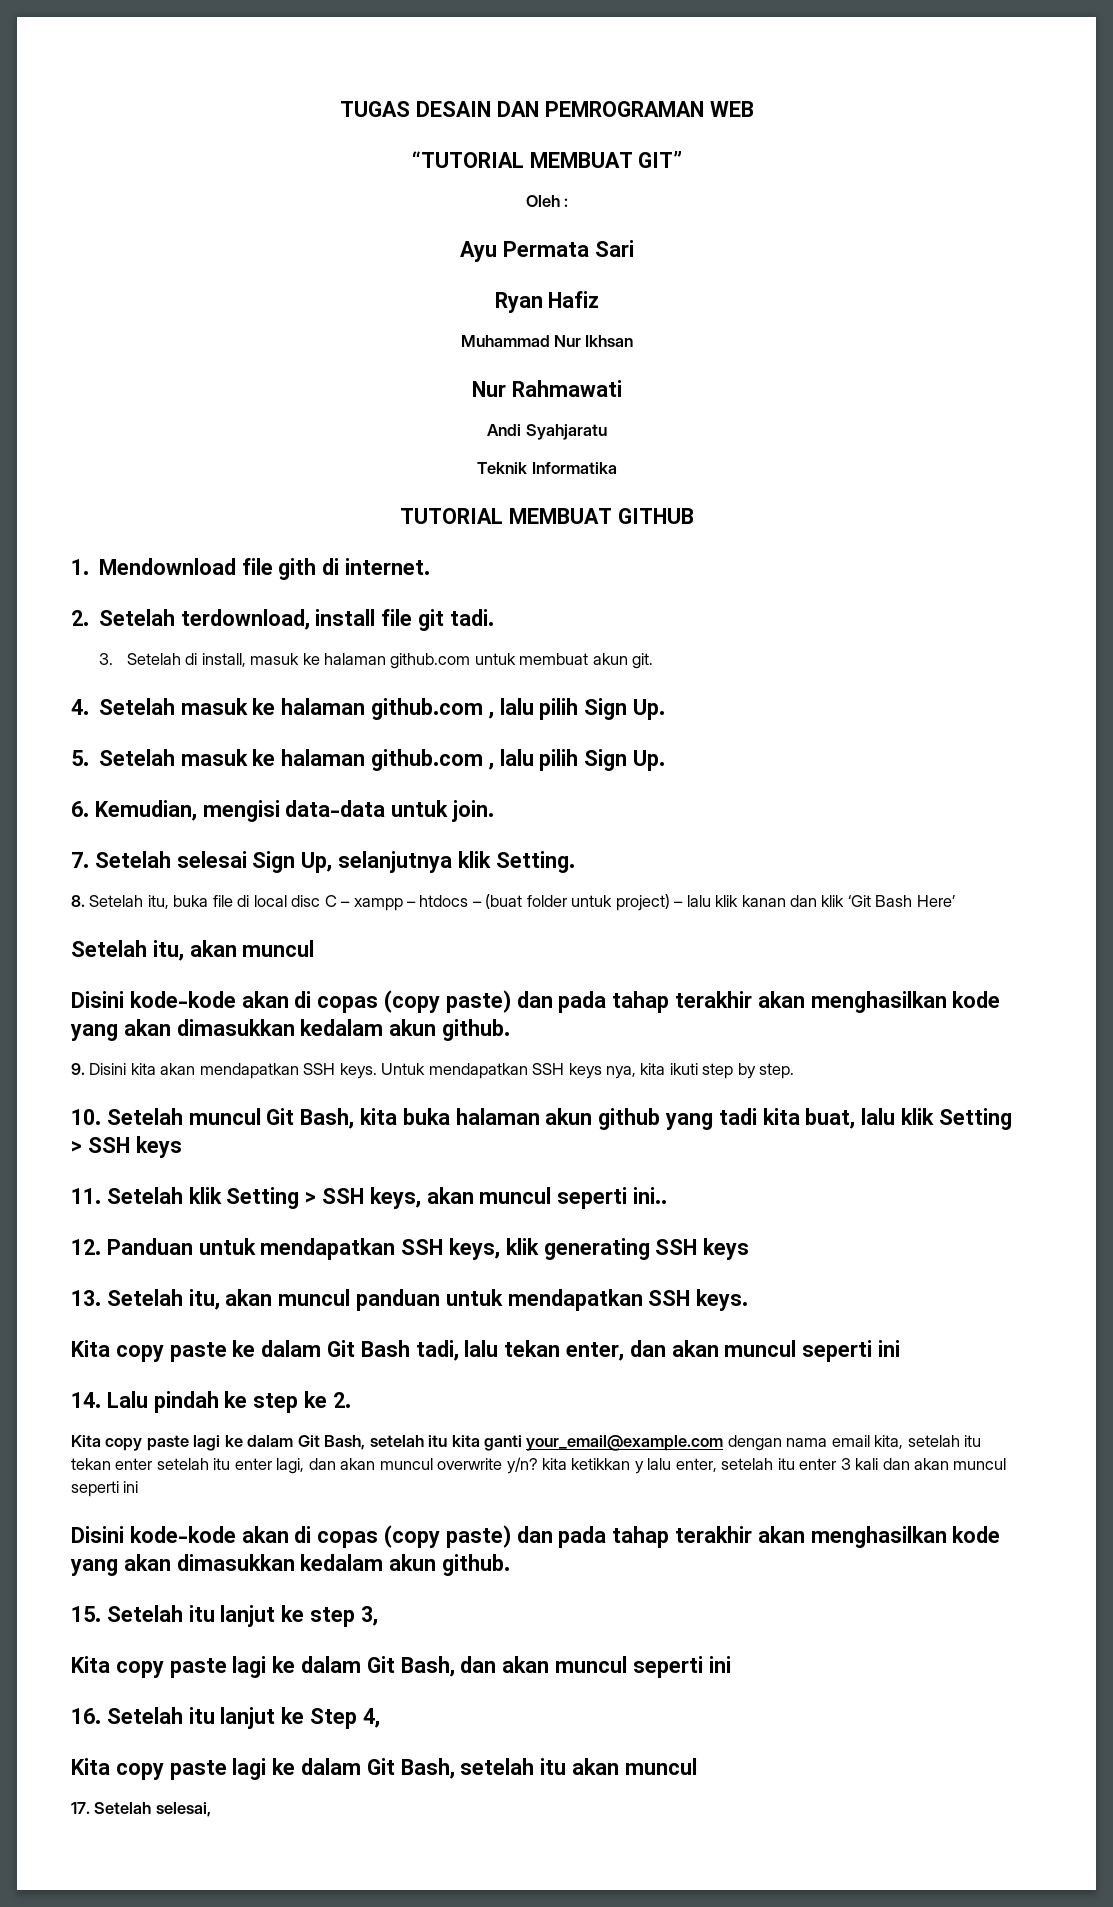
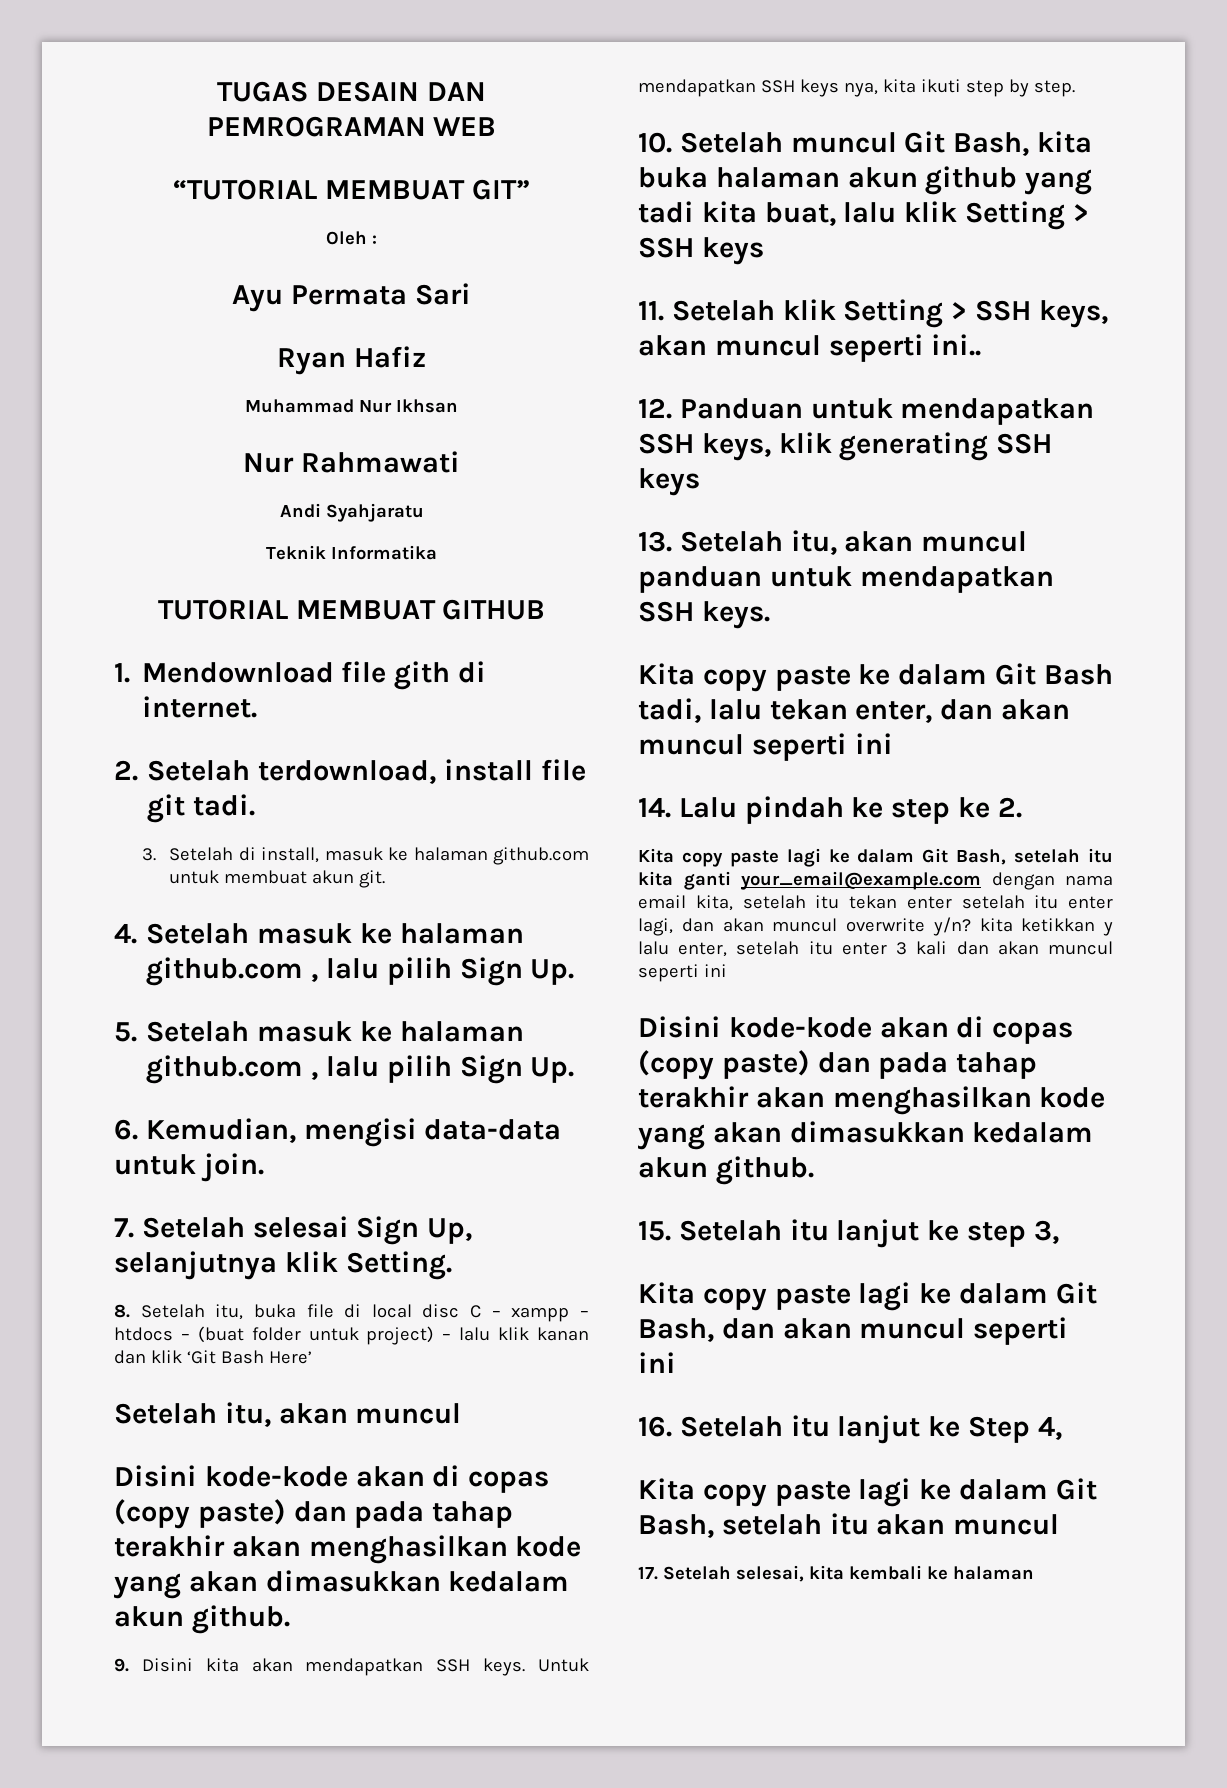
(211, 1809) none -> [808,1565,1034,1580] kita kembali ke halaman

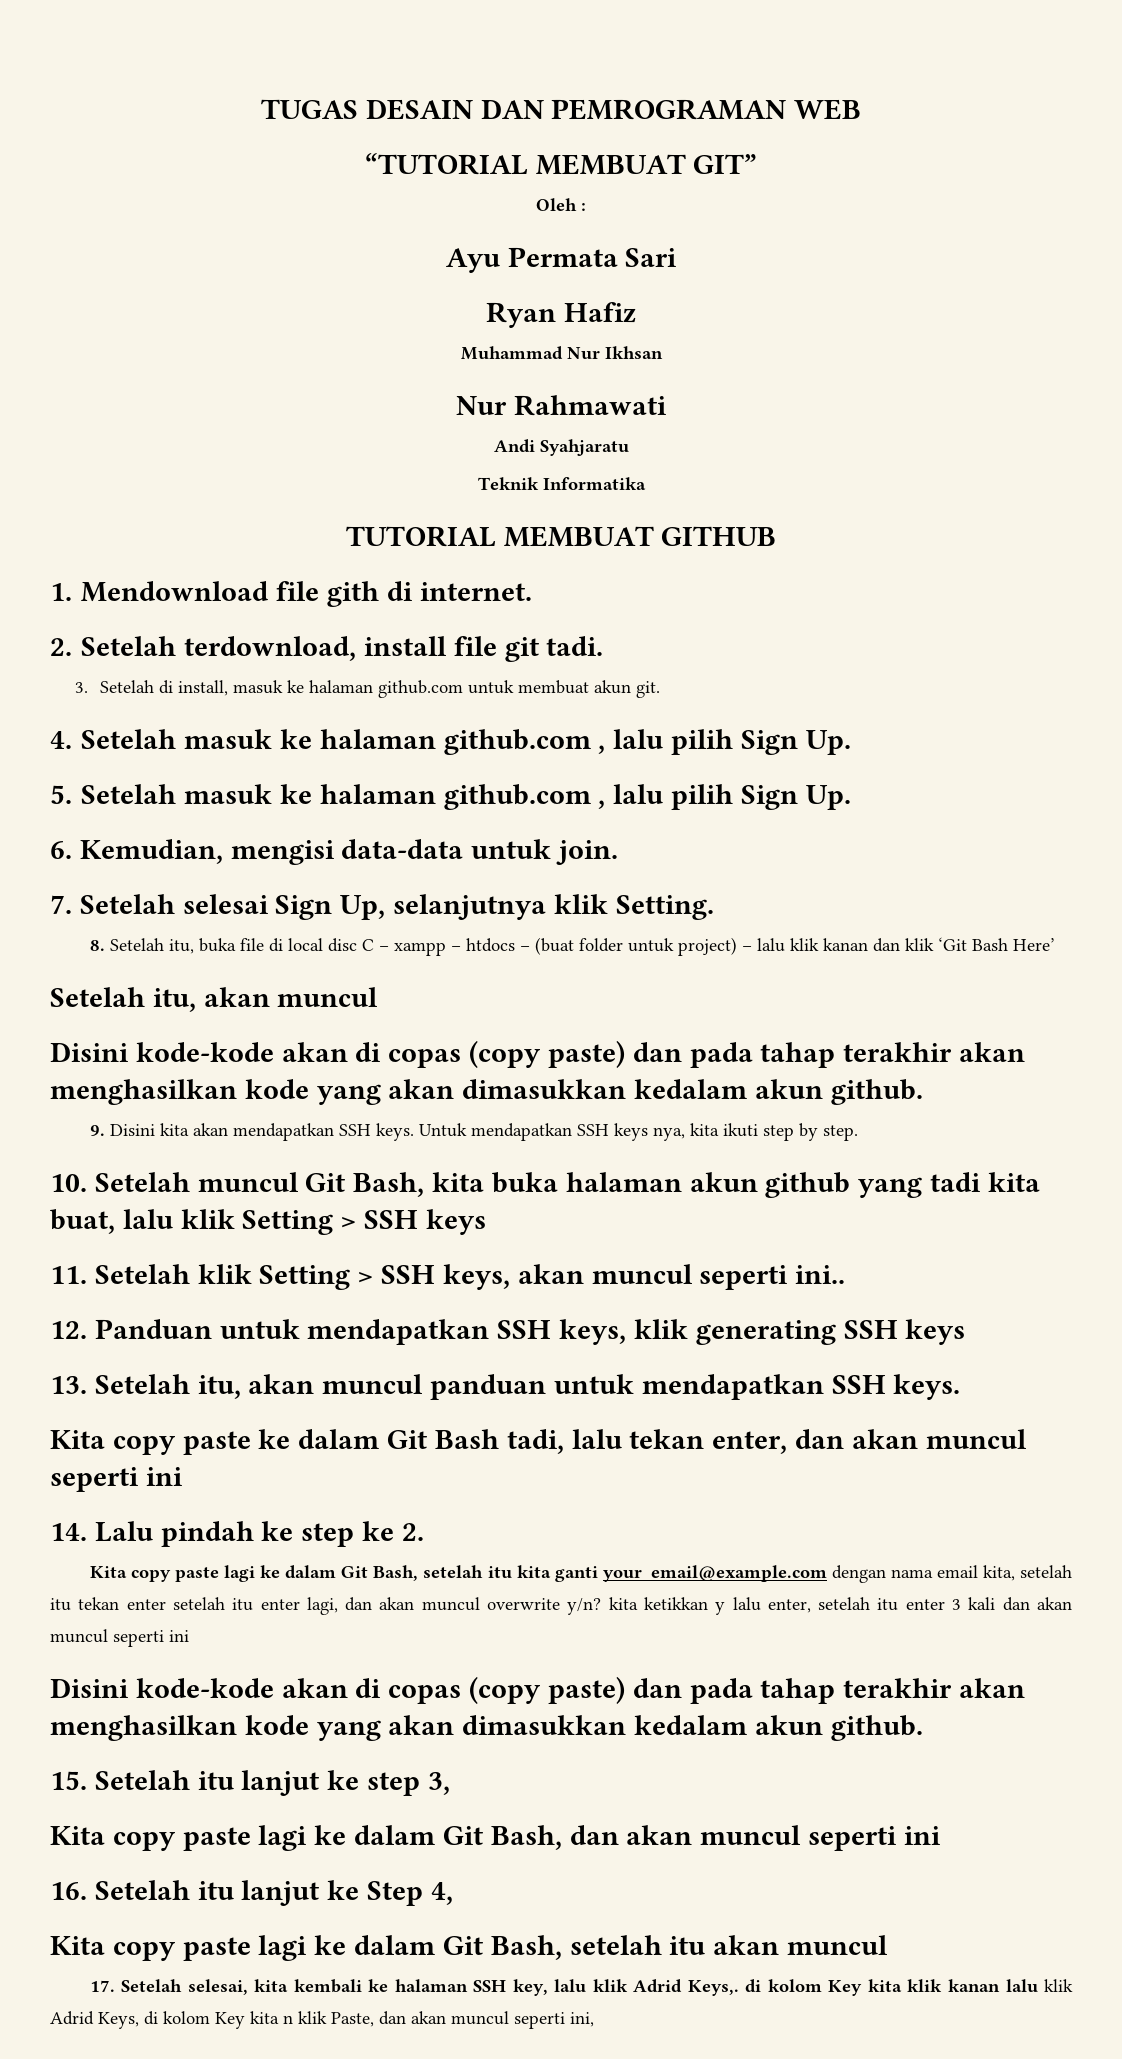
(1034, 1573) none -> [473,1979,1074,1996] [50,2011,594,2029] SSH key, lalu klik Adrid Keys,. di kolom Key kita klik kanan lalu klik Adrid Keys, di kolom Key kita n klik Paste, dan akan muncul seperti ini,

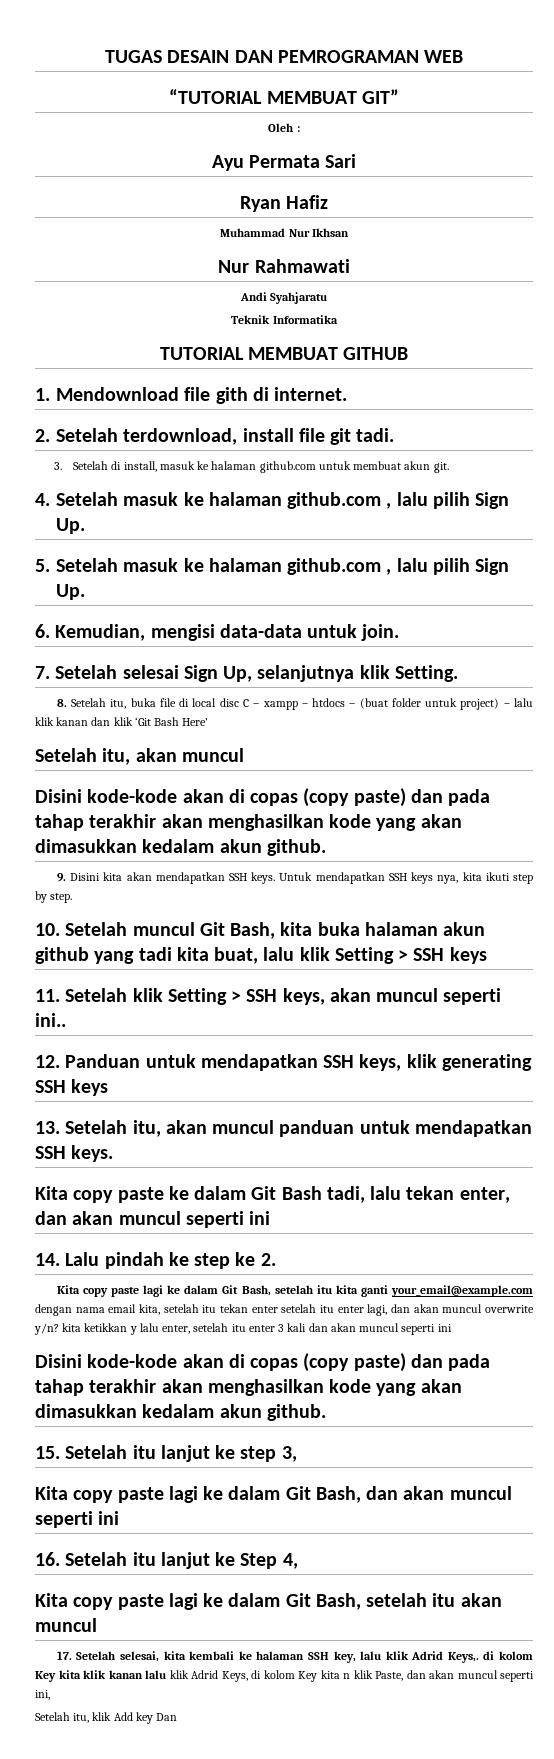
(594, 2019) none -> [35,1712,178,1724] // Setelah itu, klik Add key Dan

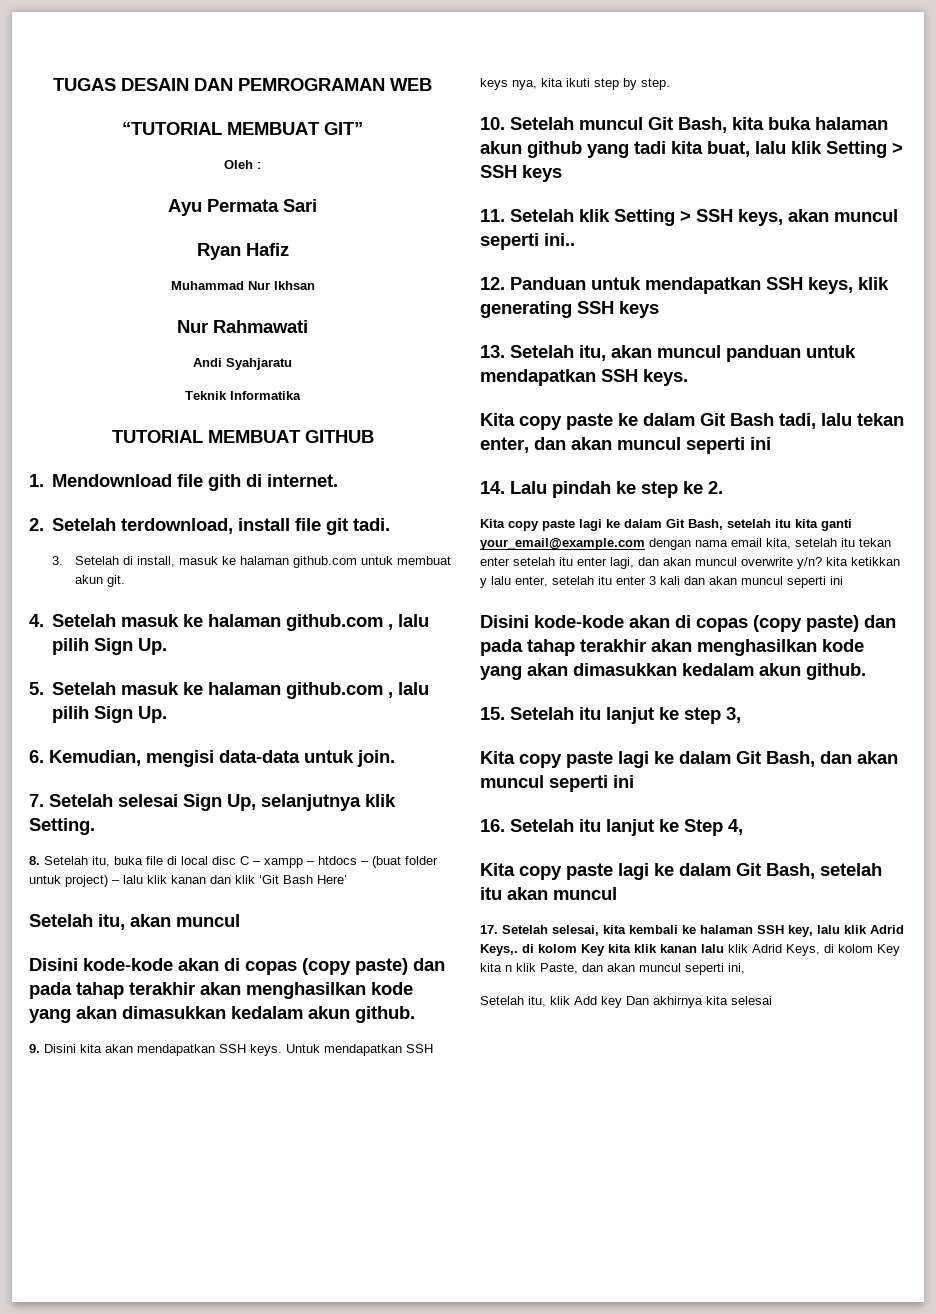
(178, 1717) none -> [653,996,772,1008] akhirnya kita selesai

